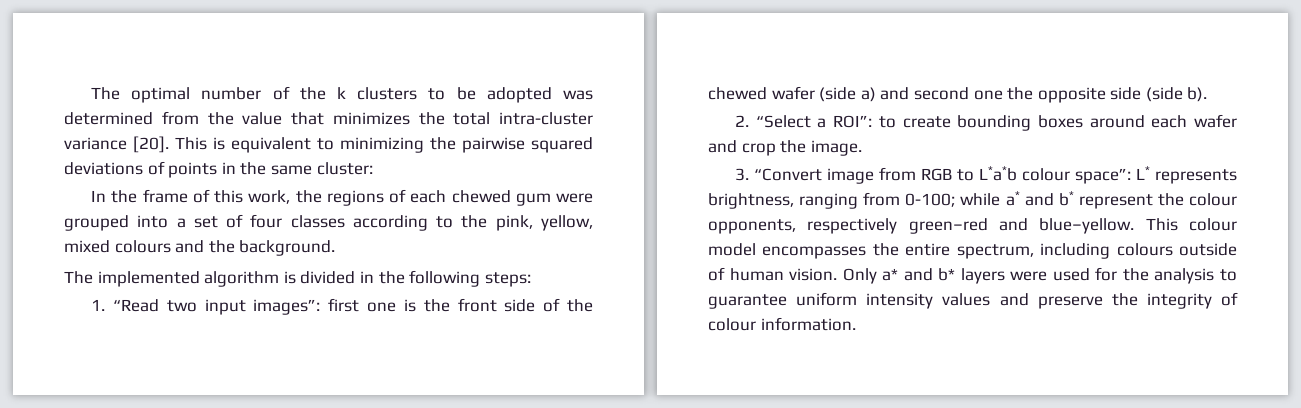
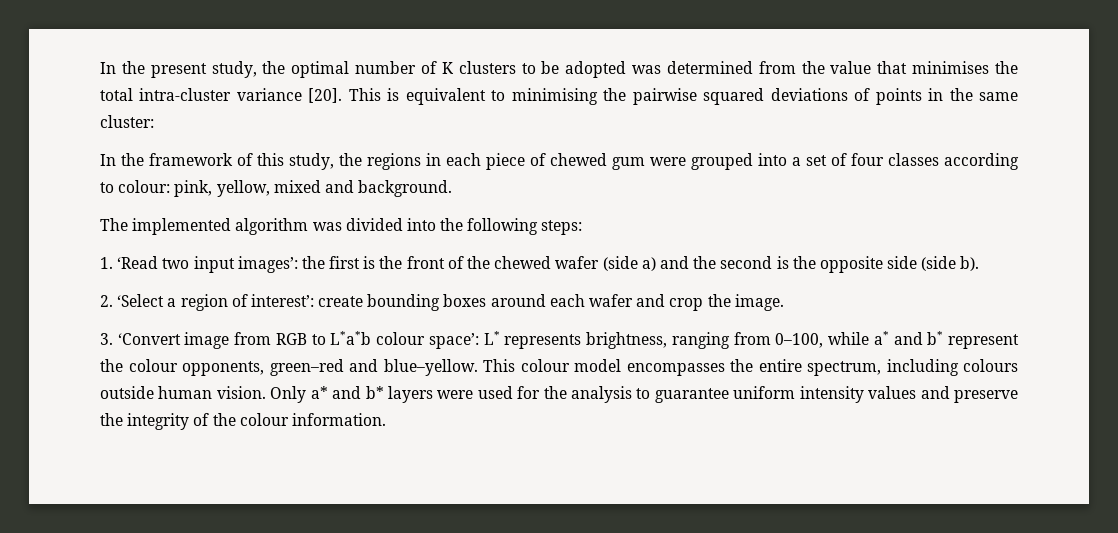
[91,87,121,100] The -> [100,61,286,78] In the present study, the
[299,87,347,100] the k -> [441,62,454,74] K
[332,112,410,125] minimizes -> [912,61,990,74] minimises
[340,137,424,153] minimizing -> [511,88,598,105] minimising
[142,189,188,203] frame -> [149,153,233,166] framework
[248,190,291,204] work, -> [289,153,334,170] study,
[389,189,447,203] of each -> [426,153,546,170] in each piece of
[461,215,488,228] the -> [118,180,171,193] colour:
[114,240,235,253] colours and the -> [324,180,354,193] and
[283,271,374,284] is divided in -> [312,218,436,231] was divided into
[112,299,159,312] “Read -> [117,256,159,269] ‘Read
[253,298,397,315] images”: first one -> [237,256,361,273] images’: the first
[504,299,536,312] side -> (445, 262) none
[913,87,1003,100] second one -> [693,256,789,269] the second is
[755,115,896,128] “Select a ROI”: to -> [117,294,314,311] ‘Select a region of interest’:
[754,168,823,181] “Convert -> [117,333,181,345] ‘Convert
[1075,168,1132,184] space”: -> [428,333,479,349] space’:
[905,193,956,207] 0-100; -> [775,333,824,348] 0–100,
[807,218,898,234] respectively -> (264, 368) none
[708,267,725,281] of -> (154, 392) none
(1238, 299) none -> [212,413,236,426] the

